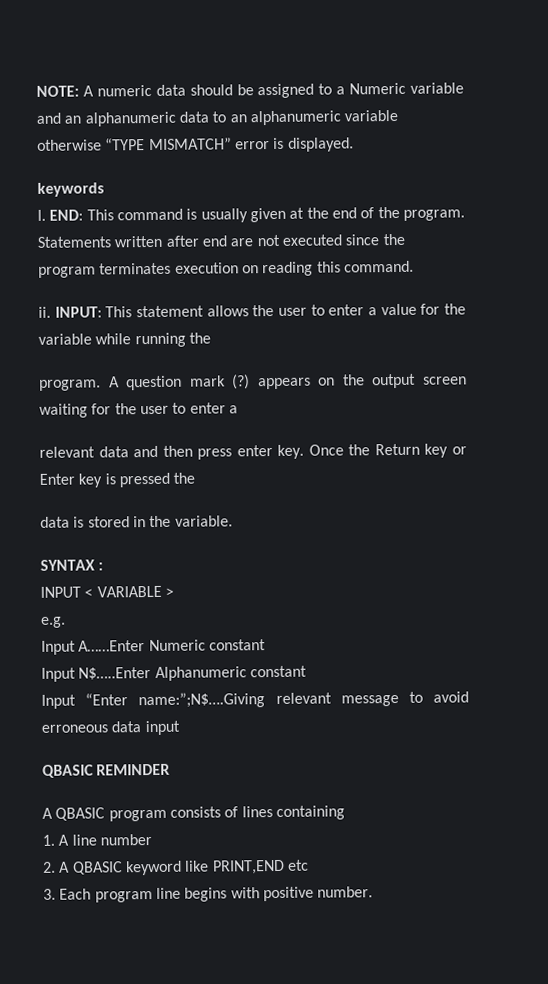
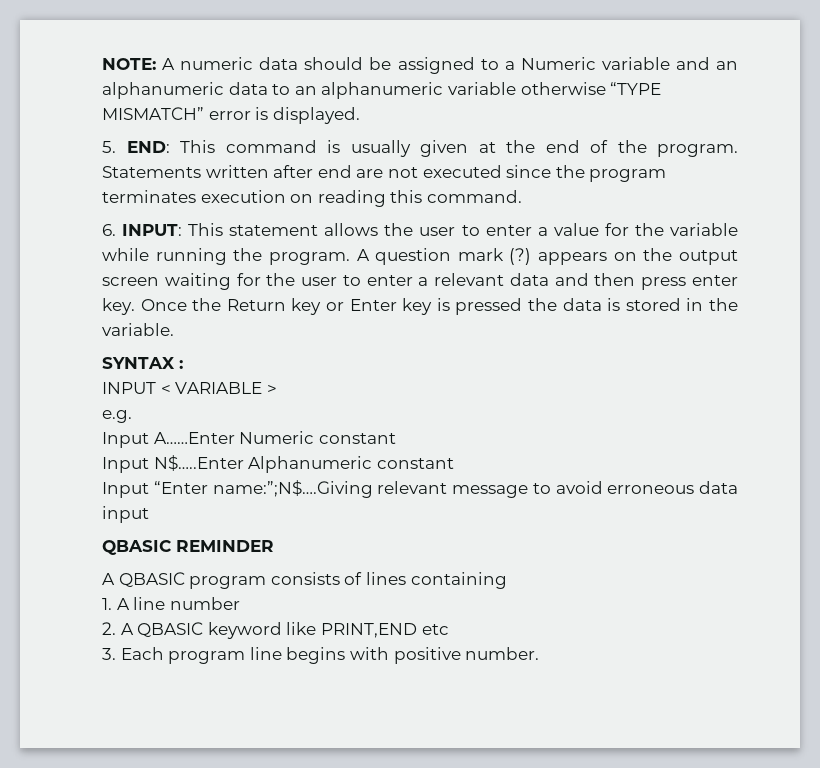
[37,182,104,197] [37,209,46,221] keywords // I. -> [102,141,116,153] 5.
[38,306,51,318] ii. -> [102,224,116,236] 6.
(211, 338) // -> (263, 254) none
(238, 409) // -> (429, 281) none
(196, 478) // -> (557, 304) none

